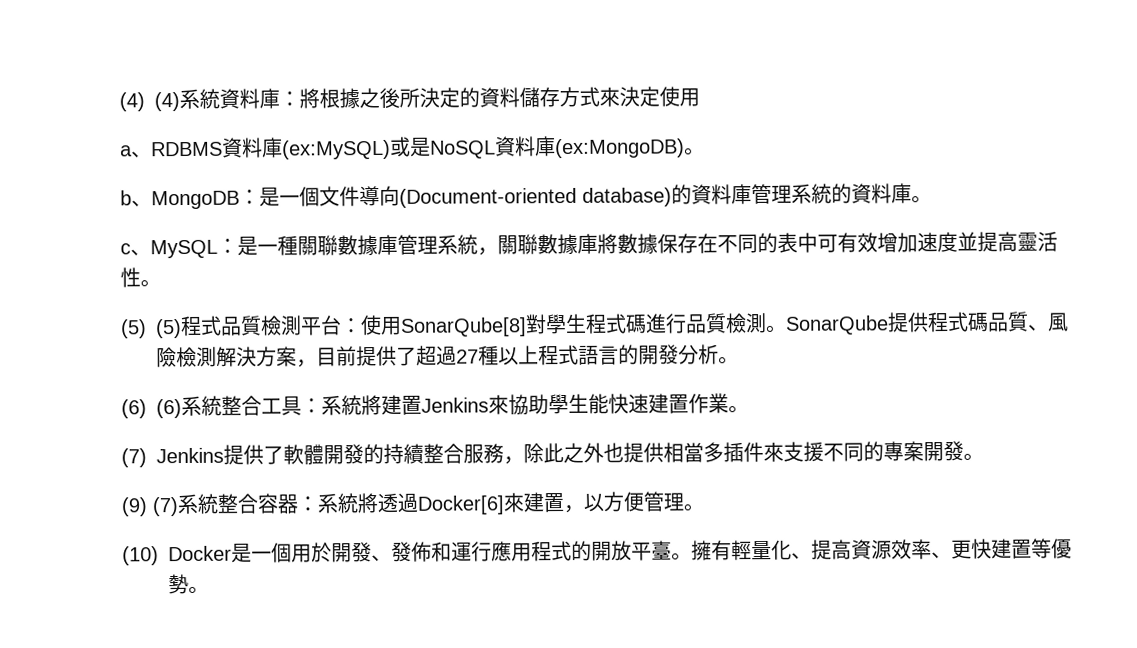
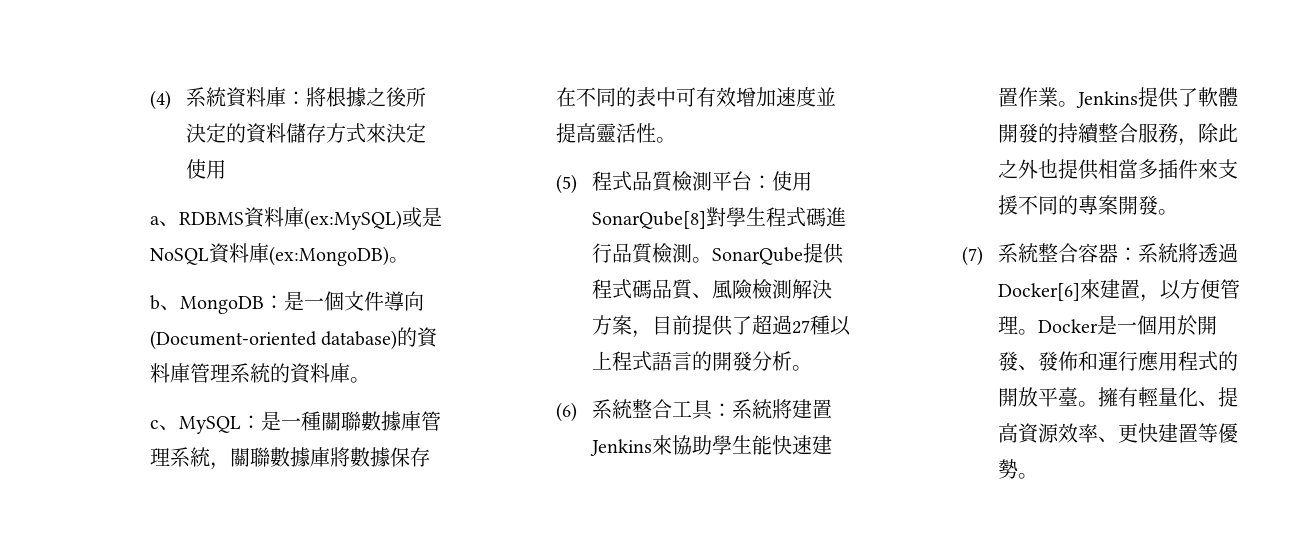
[119,92,181,112] (4) (4) -> [149,90,171,110] (4)
[155,319,183,339] (5) -> (577, 184) none
[156,399,183,419] (6) -> (577, 412) none
[121,448,148,468] // (7) -> (1079, 104) none
[121,497,149,517] (9) -> (1179, 212) none
[122,546,160,566] // (10) -> (1039, 332) none

